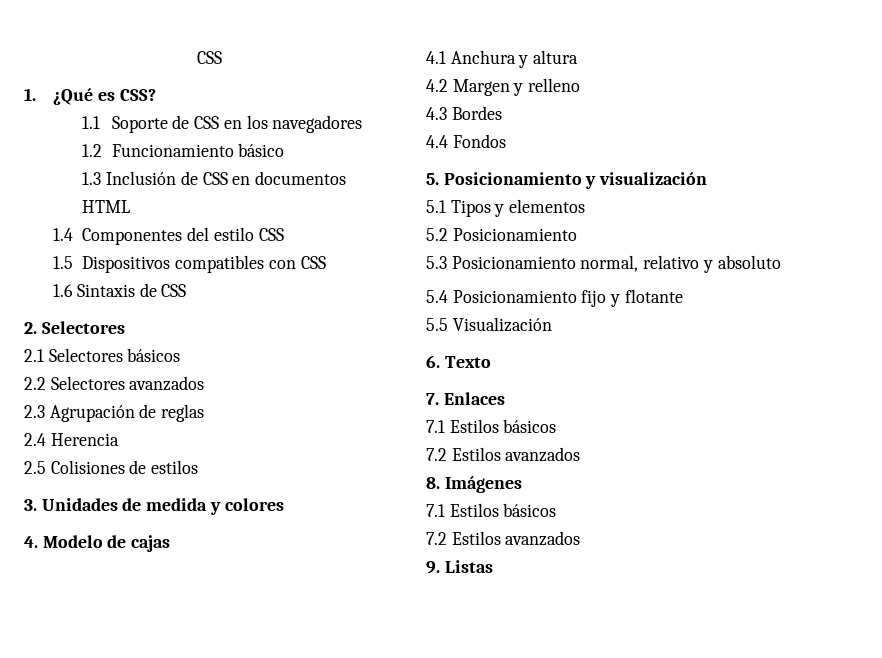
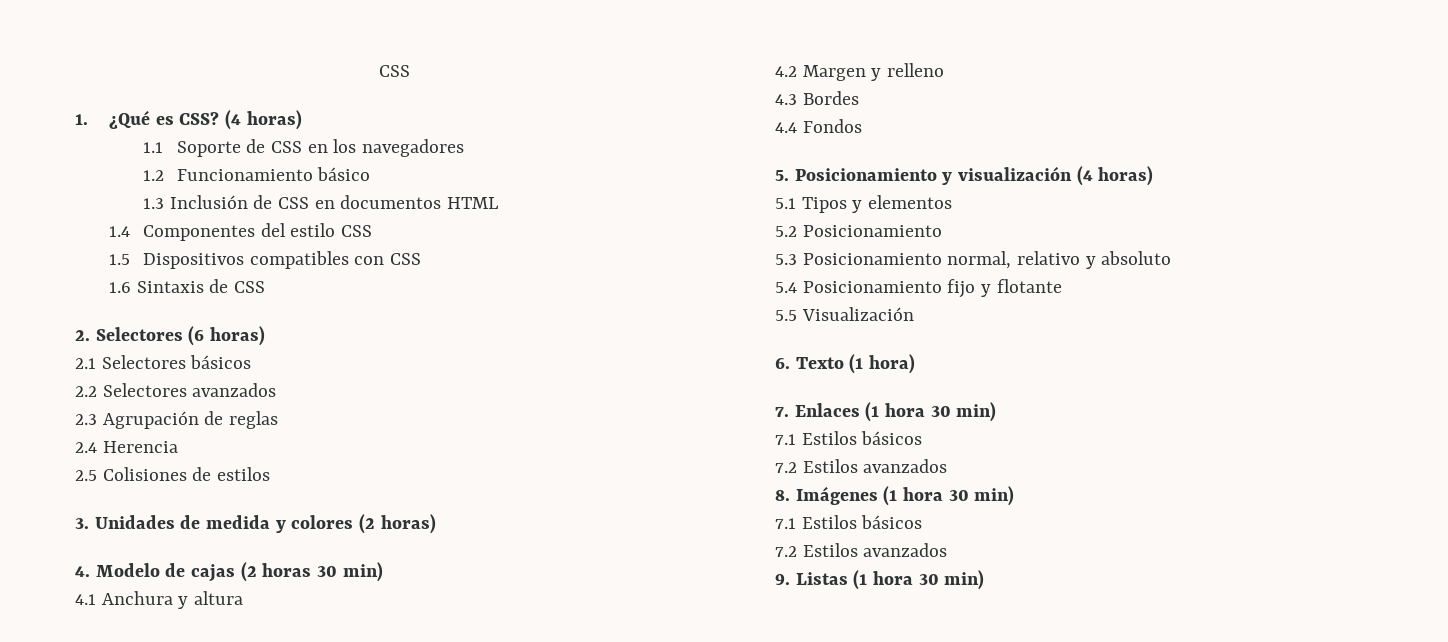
(156, 95) none -> [224,110,302,130] (4 horas)
(125, 327) none -> [188,326,266,346] (6 horas)
(284, 504) none -> [359,514,436,534] (2 horas)
(171, 543) none -> [240,562,383,582] (2 horas 30 min)
(708, 178) none -> [1076,166,1154,186] (4 horas)
(491, 362) none -> [849,354,916,374] (1 hora)
(505, 398) none -> [865,402,997,422] (1 hora 30 min)
(522, 484) none -> [883,486,1015,506] (1 hora 30 min)
(493, 566) none -> [853,570,985,590] (1 hora 30 min)

